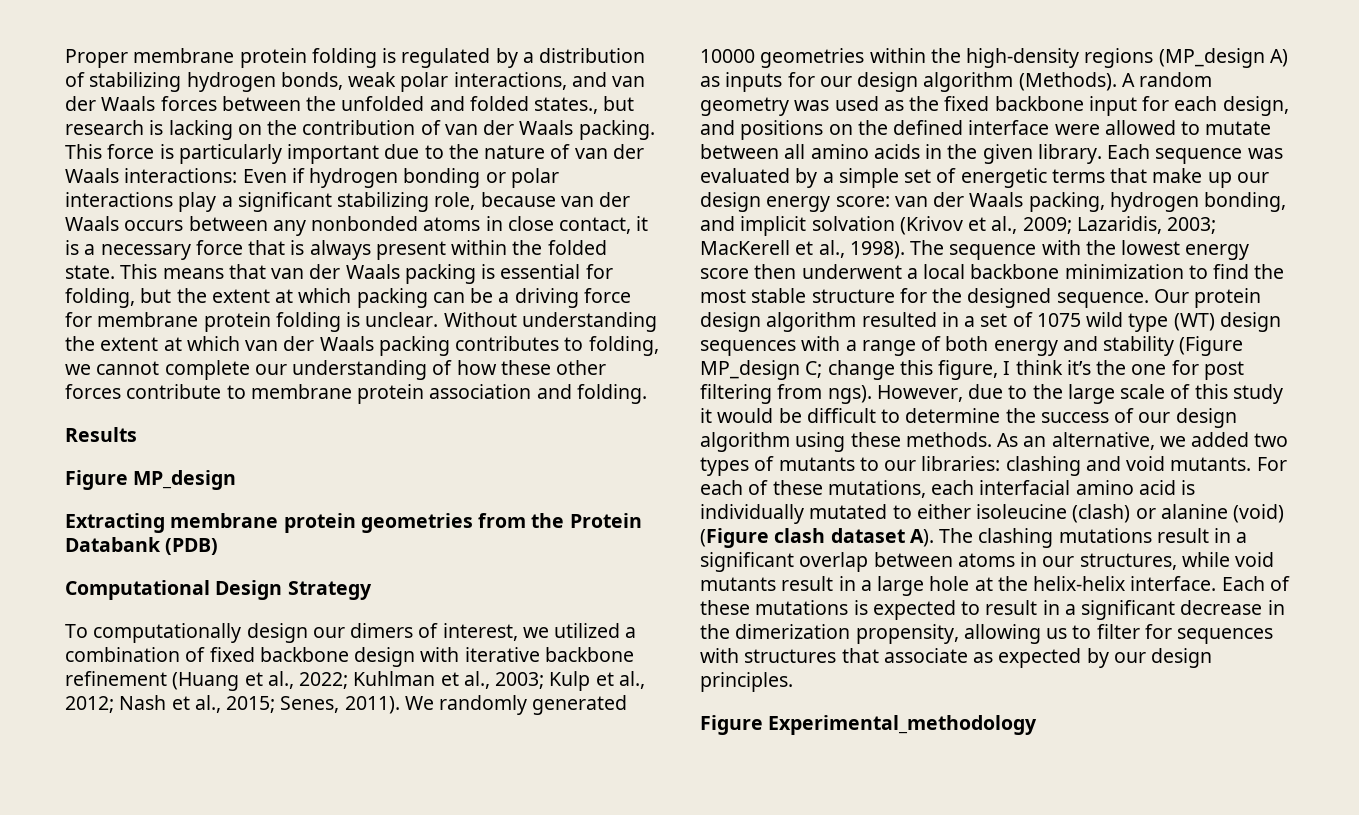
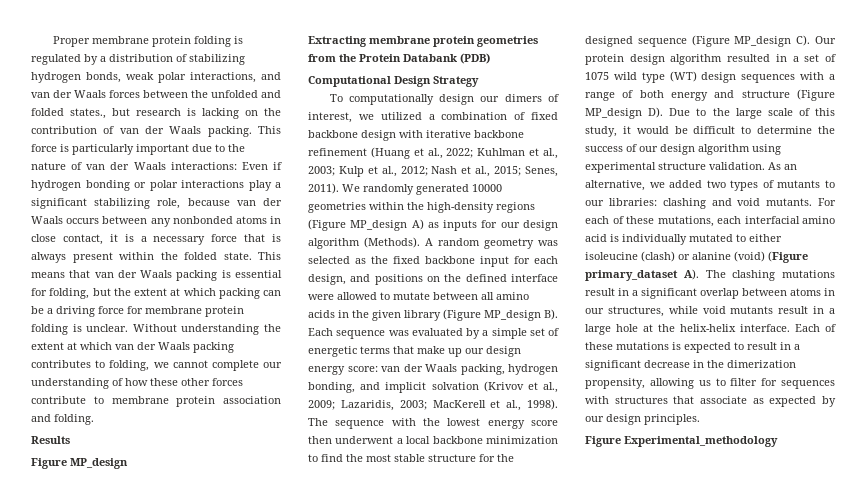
[1158,48,1265,68] (MP_design -> [308,219,408,231] (Figure MP_design
[834,96,879,111] used -> [308,256,350,264] selected
[1037,144,1102,164] library. -> [404,309,558,321] library (Figure MP_design B).
[1056,292,1149,308] sequence. -> [637,35,811,47] sequence (Figure MP_design C).
[1103,336,1244,356] [700,360,1244,380] [700,384,1004,404] stability (Figure MP_design C; change this figure, I think it’s the one for post filtering from ngs). However, due -> [741,89,835,101] [585,107,691,119] structure (Figure MP_design D). Due
[1232,384,1283,404] study -> [585,126,617,137] study,
[850,432,992,447] these methods. -> [585,162,765,173] experimental structure validation.
[774,528,905,543] clash dataset -> [585,270,678,281] primary_dataset

